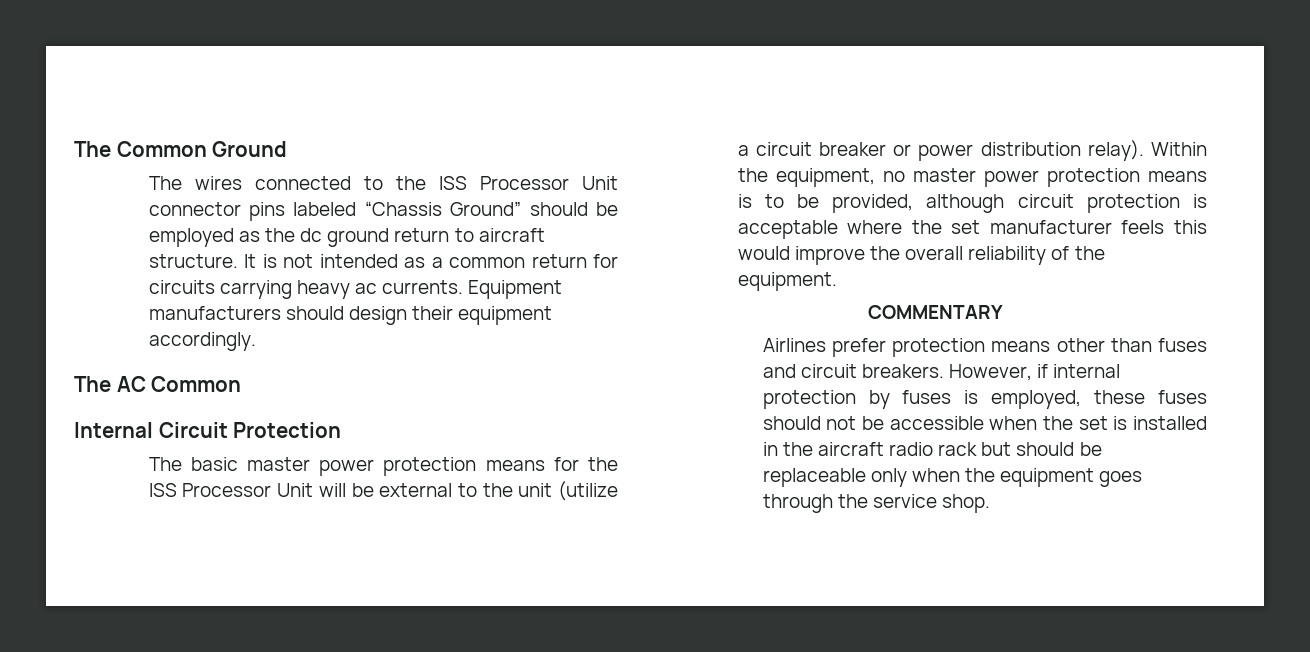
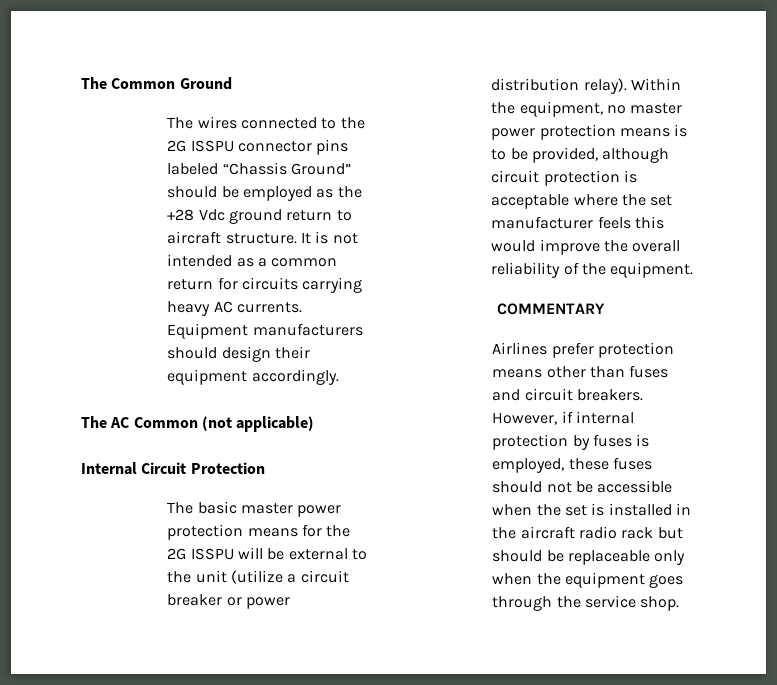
[438,176,618,190] ISS Processor Unit -> [167,140,234,152] 2G ISSPU
[300,228,323,242] dc -> [167,209,225,221] +28 Vdc
[355,283,378,294] ac -> [213,301,233,313] AC
(242, 384) none -> [201,416,315,432] (not applicable)
[148,483,314,497] ISS Processor Unit -> [167,548,234,560] 2G ISSPU

